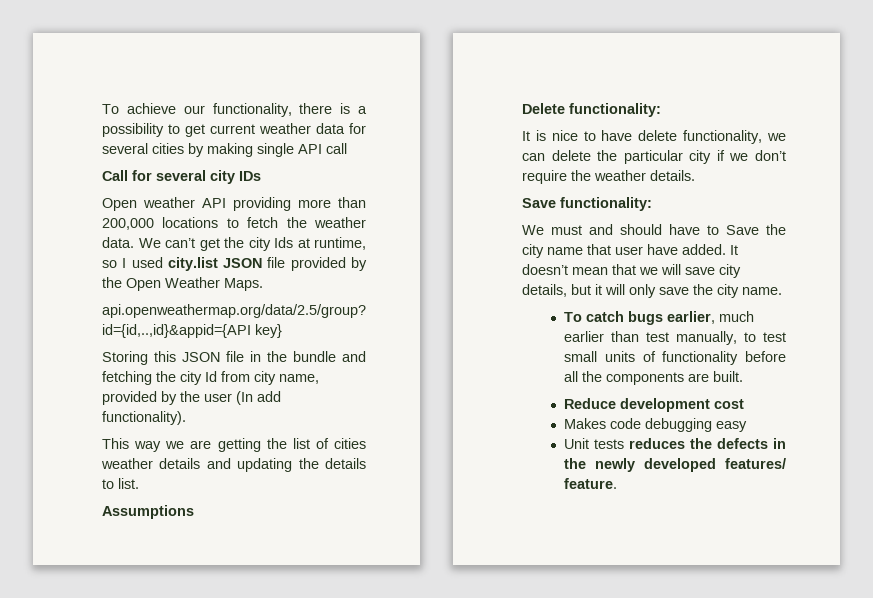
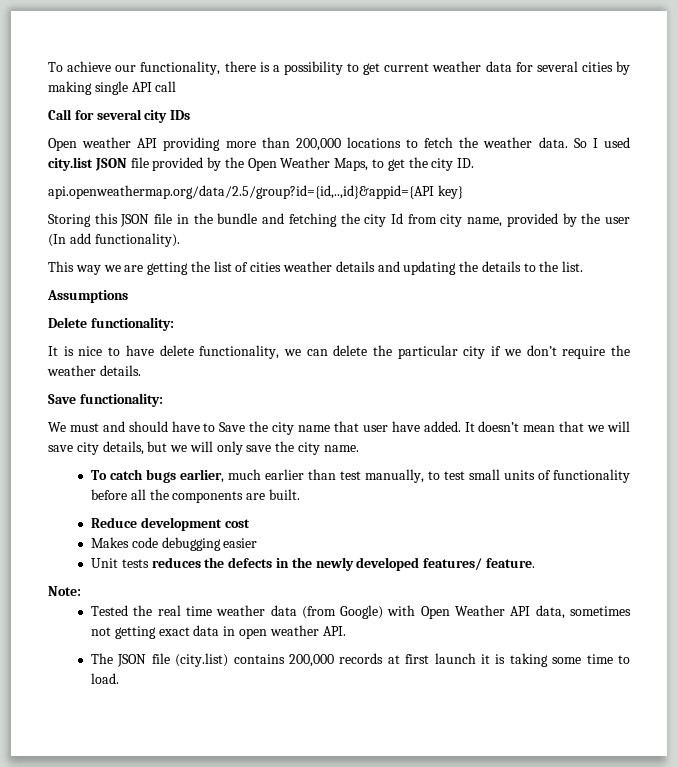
[138,237,366,251] [102,260,117,268] We can’t get the city Ids at runtime, so -> [573,138,587,148] So
[224,278,263,291] Maps. -> [334,157,475,171] Maps, to get the city ID.
(114, 484) none -> [539,261,559,272] the
[595,284,602,295] it -> [170,445,188,452] we
[716,421,748,432] easy -> [223,538,258,548] easier
(618, 483) none -> [48,586,81,596] [91,605,631,619] [91,625,346,639] [91,653,630,667] [91,673,120,684] // Note: // Tested the real time weather data (from Google) with Open Weather API data, sometimes not getting exact data in open weather API. // The JSON file (city.list) contains 200,000 records at first launch it is taking some time to load.

